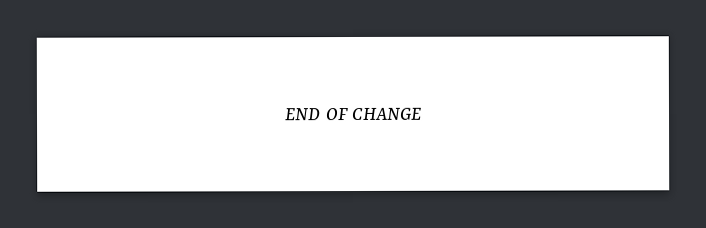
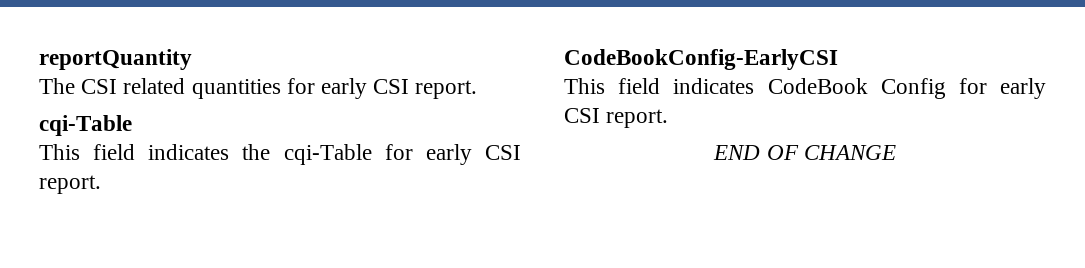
(283, 114) none -> [39,49,192,70] [39,78,478,99] [39,115,132,136] [39,144,521,165] [39,175,101,194] [564,49,838,70] [564,78,1046,99] [564,108,669,128] reportQuantity // The CSI related quantities for early CSI report. // cqi-Table // This field indicates the cqi-Table for early CSI report. // CodeBookConfig-EarlyCSI // This field indicates CodeBook Config for early CSI report. //

